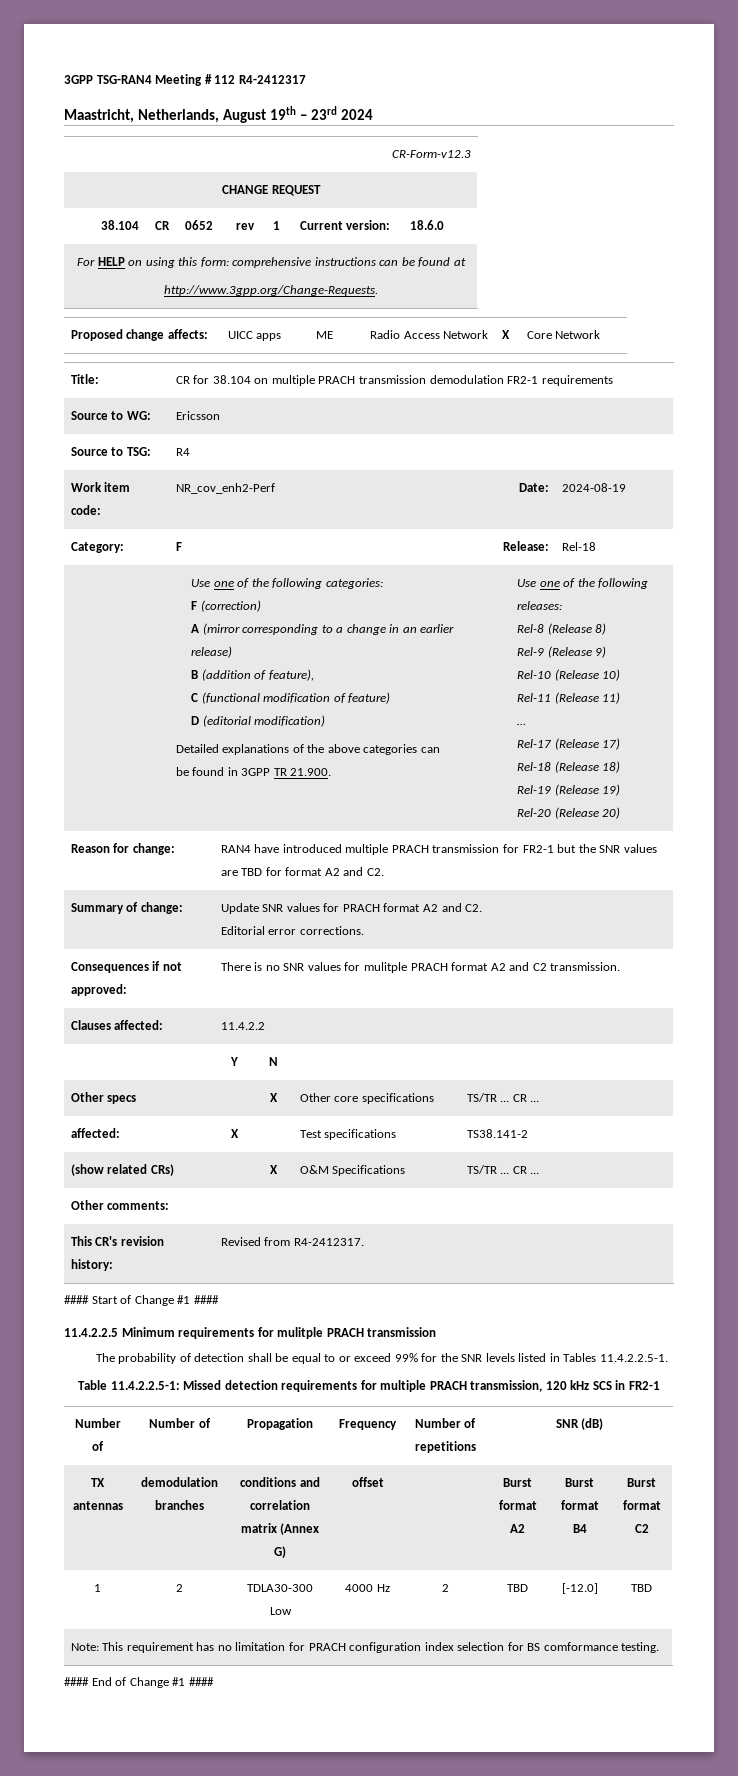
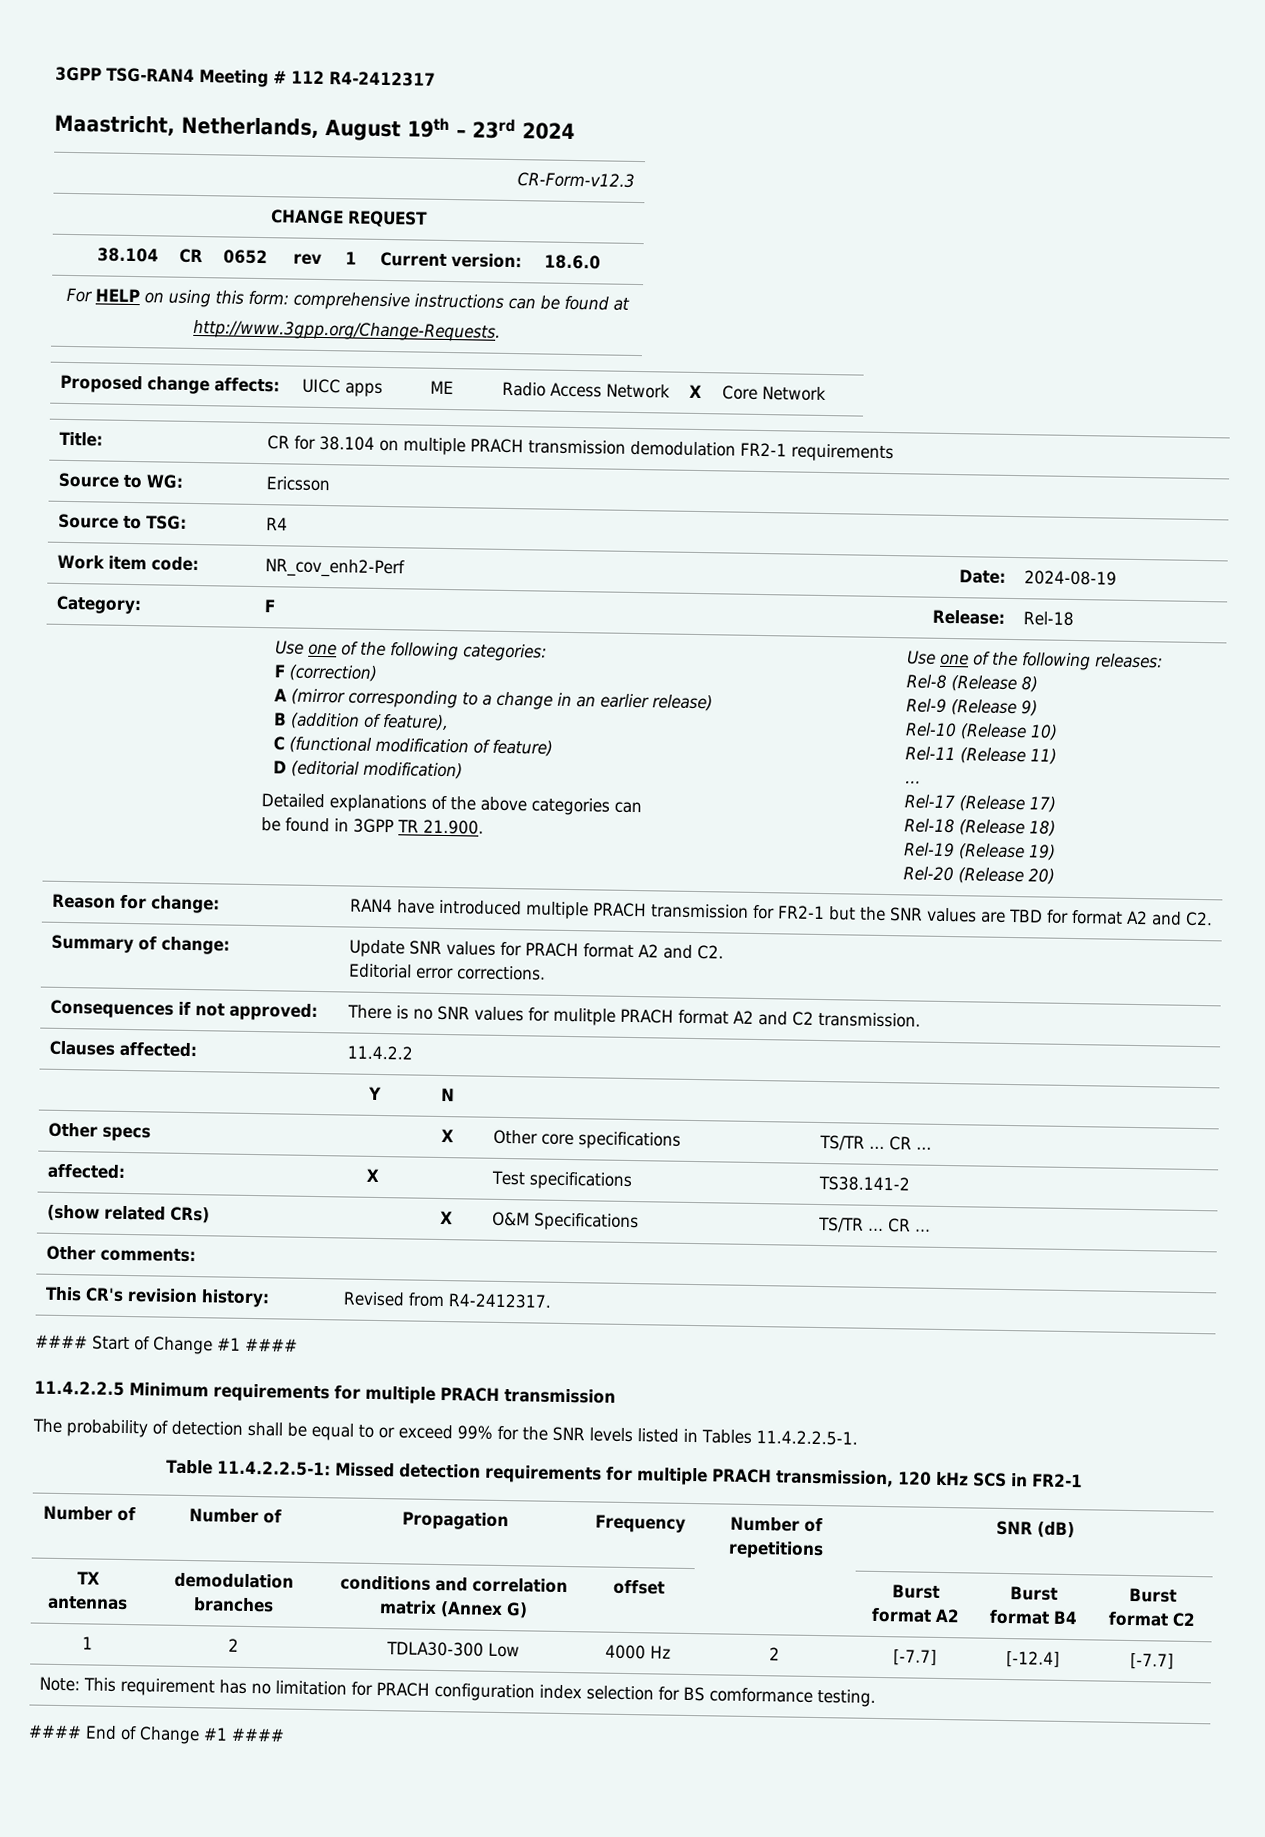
[277,1327,324,1339] mulitple -> [365,1385,436,1404] multiple
[507,1584,528,1592] [561,1583,598,1594] [631,1584,652,1592] TBD | [-12.0] | TBD -> [892,1649,937,1666] [1006,1651,1060,1668] [1129,1652,1174,1670] [-7.7] | [-12.4] | [-7.7]

